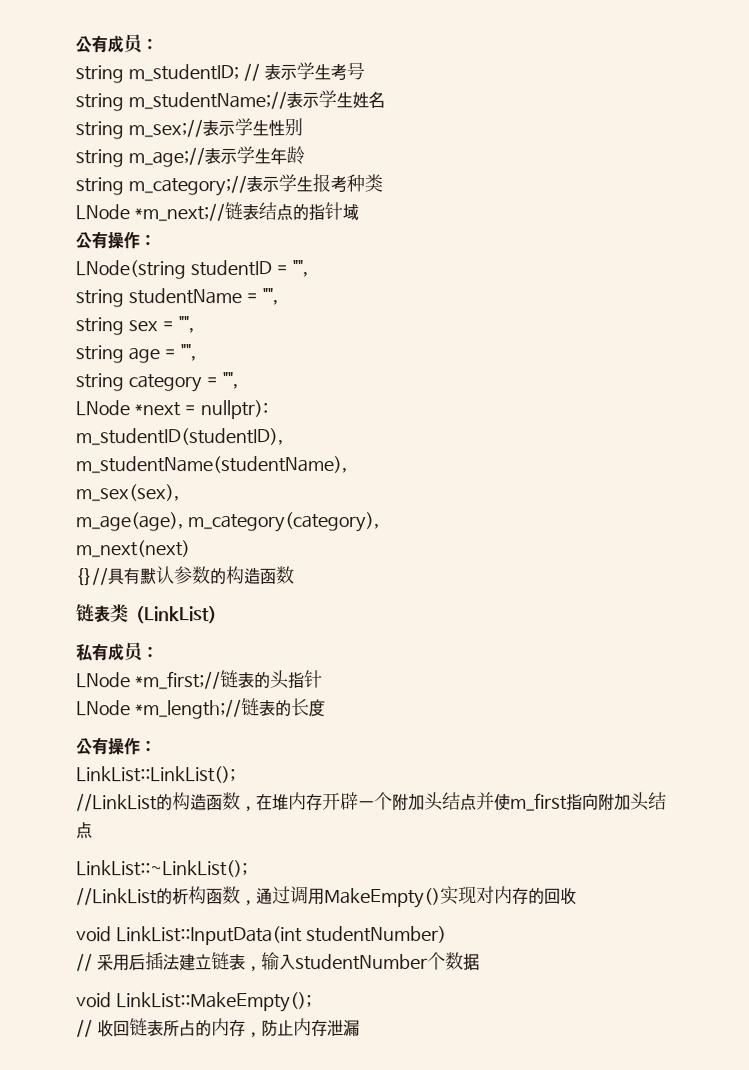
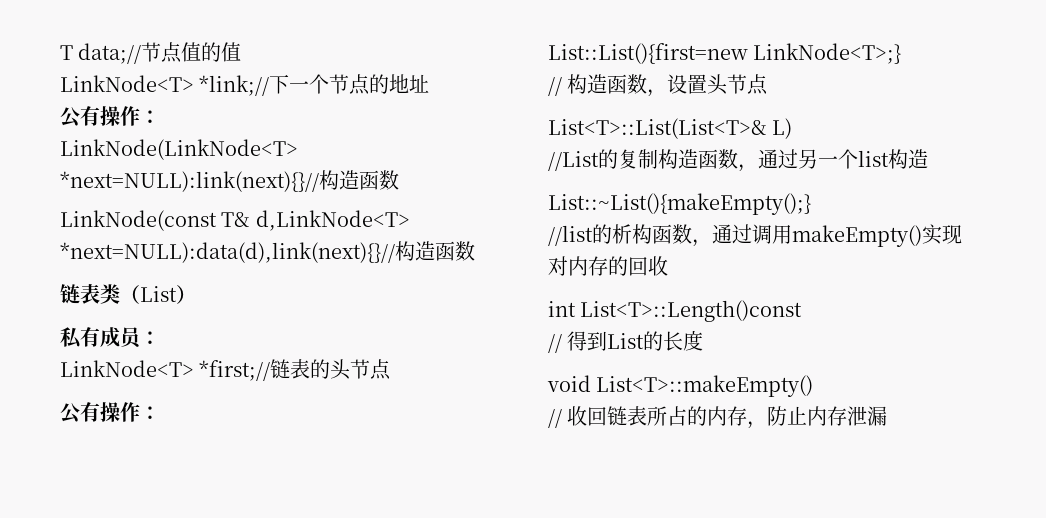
[75,34,158,55] [75,62,365,84] [75,90,385,112] [75,118,303,140] [75,146,305,168] [75,173,383,197] [75,202,359,222] [75,231,156,250] [75,260,308,280] [75,288,278,308] [75,316,194,336] [75,344,196,364] [75,372,238,393] [75,400,268,420] [75,428,283,446] [75,456,347,474] [75,484,179,502] [75,511,379,533] [76,540,191,558] [76,566,227,586] 公有成员： // string m_studentID; // 表示学生考号 // string m_studentName;//表示学生姓名 // string m_sex;//表示学生性别 // string m_age;//表示学生年龄 // string m_category;//表示学生报考种类 // LNode *m_next;//链表结点的指针域 // 公有操作： // LNode(string studentID = "", // string studentName = "", // string sex = "", // string age = "", // string category = "", // LNode *next = nullptr): // m_studentID(studentID), // m_studentName(studentName), // m_sex(sex), // m_age(age), m_category(category), // m_next(next) // {}//具有默认参数的 -> [60,42,242,64] [60,74,430,96] [60,106,160,128] [60,139,298,160] [60,170,399,192] [60,210,410,231] [60,242,395,263] T data;//节点值的值 // LinkNode<T> *link;//下一个节点的地址 // 公有操作： // LinkNode(LinkNode<T> *next=NULL):link(next){}//构造函数 // LinkNode(const T& d,LinkNode<T> *next=NULL):data(d),link(next){}//
[144,606,210,622] LinkList -> [140,286,177,302] List
[76,670,323,690] [76,698,326,720] [76,737,157,756] [76,766,236,784] [76,791,667,812] [76,822,93,839] [76,860,248,878] [76,887,158,906] LNode *m_first;//链表的头指针 // LNode *m_length;//链表的长度 // 公有操作： // LinkList::LinkList(); // //LinkList的构造函数，在堆内存开辟一个附加头结点并使m_first指向附加头结点 // LinkList::~LinkList(); // //LinkList -> [60,359,392,381] [60,402,160,424] [548,43,902,64] [548,74,769,97] [548,118,793,139] [548,149,928,172] [548,193,811,215] [548,225,593,246] LinkNode<T> *first;//链表的头节点 // 公有操作： // List::List(){first=new LinkNode<T>;} // // 构造函数，设置头节点 // List<T>::List(List<T>& L) // //List的复制构造函数，通过另一个list构造 // List::~List(){makeEmpty();} // //list
[324,887,441,909] MakeEmpty() -> [792,225,922,247] makeEmpty()
[76,925,447,946] [76,951,480,972] [76,992,312,1013] void LinkList::InputData(int studentNumber) // // 采用后插法建立链表，输入studentNumber个数据 // void LinkList::MakeEmpty(); -> [548,300,803,322] [548,330,704,353] [547,375,814,397] int List<T>::Length()const // // 得到List的长度 // void List<T>::makeEmpty()

